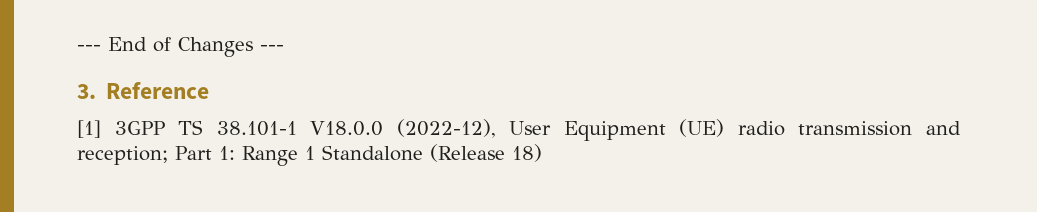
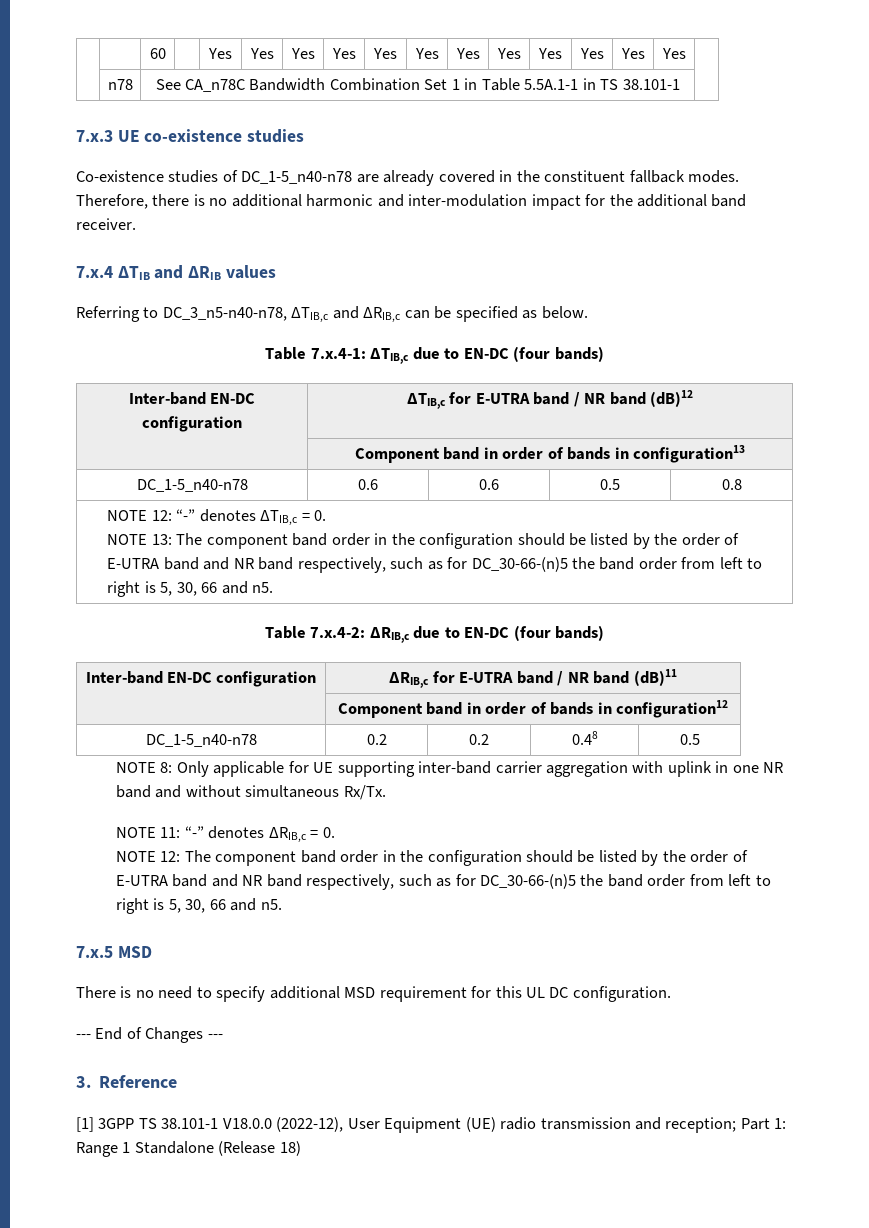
(77, 48) none -> [149,48,166,59] [208,48,232,59] [249,48,274,59] [290,48,315,59] [331,48,356,59] [373,48,397,59] [414,48,439,59] [455,48,480,59] [496,48,521,59] [538,48,562,59] [579,48,604,59] [620,48,645,59] [661,48,686,59] [107,79,133,90] [155,78,680,92] [76,129,305,143] [76,170,740,186] [76,194,747,210] [76,218,136,230] [76,265,276,280] [76,306,588,322] [265,346,604,364] [128,392,256,405] [142,416,242,432] [406,390,694,409] [354,445,746,463] [136,479,248,492] [358,479,378,490] [479,479,499,490] [600,479,620,490] [721,479,742,490] [107,509,327,525] [107,533,740,549] [107,557,763,573] [107,581,274,597] [264,625,605,643] [85,671,317,687] [389,669,677,688] [337,700,729,718] [145,734,257,747] [366,734,387,745] [469,734,489,745] [571,731,598,745] [679,734,700,745] [115,761,784,777] [115,785,386,800] [115,826,335,842] [115,850,748,866] [115,874,771,890] [115,898,282,914] [76,946,152,958] [76,986,671,1002] | | 60 | | Yes | Yes | Yes | Yes | Yes | Yes | Yes | Yes | Yes | Yes | Yes | Yes | // | n78 | See CA_n78C Bandwidth Combination Set 1 in Table 5.5A.1-1 in TS 38.101-1 | // 7.x.3 UE co-existence studies // Co-existence studies of DC_1-5_n40-n78 are already covered in the constituent fallback modes. Therefore, there is no additional harmonic and inter-modulation impact for the additional band receiver. // 7.x.4 ∆TIB and ∆RIB values // Referring to DC_3_n5-n40-n78, ΔTIB,c and ΔRIB,c can be specified as below. // Table 7.x.4-1: ΔTIB,c due to EN-DC (four bands) // Inter-band EN-DC configuration | ΔTIB,c for E-UTRA band / NR band (dB)12 // | Component band in order of bands in configuration13 // DC_1-5_n40-n78 | 0.6 | 0.6 | 0.5 | 0.8 // NOTE 12: “-” denotes ΔTIB,c = 0. // NOTE 13: The component band order in the configuration should be listed by the order of E-UTRA band and NR band respectively, such as for DC_30-66-(n)5 the band order from left to right is 5, 30, 66 and n5. // Table 7.x.4-2: ΔRIB,c due to EN-DC (four bands) // Inter-band EN-DC configuration | ΔRIB,c for E-UTRA band / NR band (dB)11 // | Component band in order of bands in configuration12 // DC_1-5_n40-n78 | 0.2 | 0.2 | 0.48 | 0.5 // NOTE 8: Only applicable for UE supporting inter-band carrier aggregation with uplink in one NR band and without simultaneous Rx/Tx. // NOTE 11: “-” denotes ΔRIB,c = 0. // NOTE 12: The component band order in the configuration should be listed by the order of E-UTRA band and NR band respectively, such as for DC_30-66-(n)5 the band order from left to right is 5, 30, 66 and n5. // 7.x.5 MSD // There is no need to specify additional MSD requirement for this UL DC configuration. //

